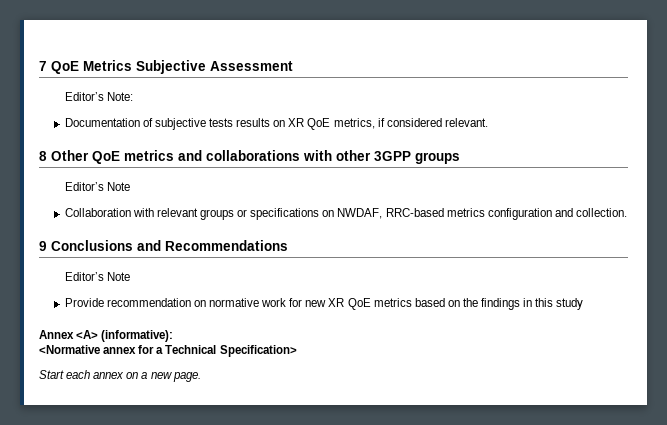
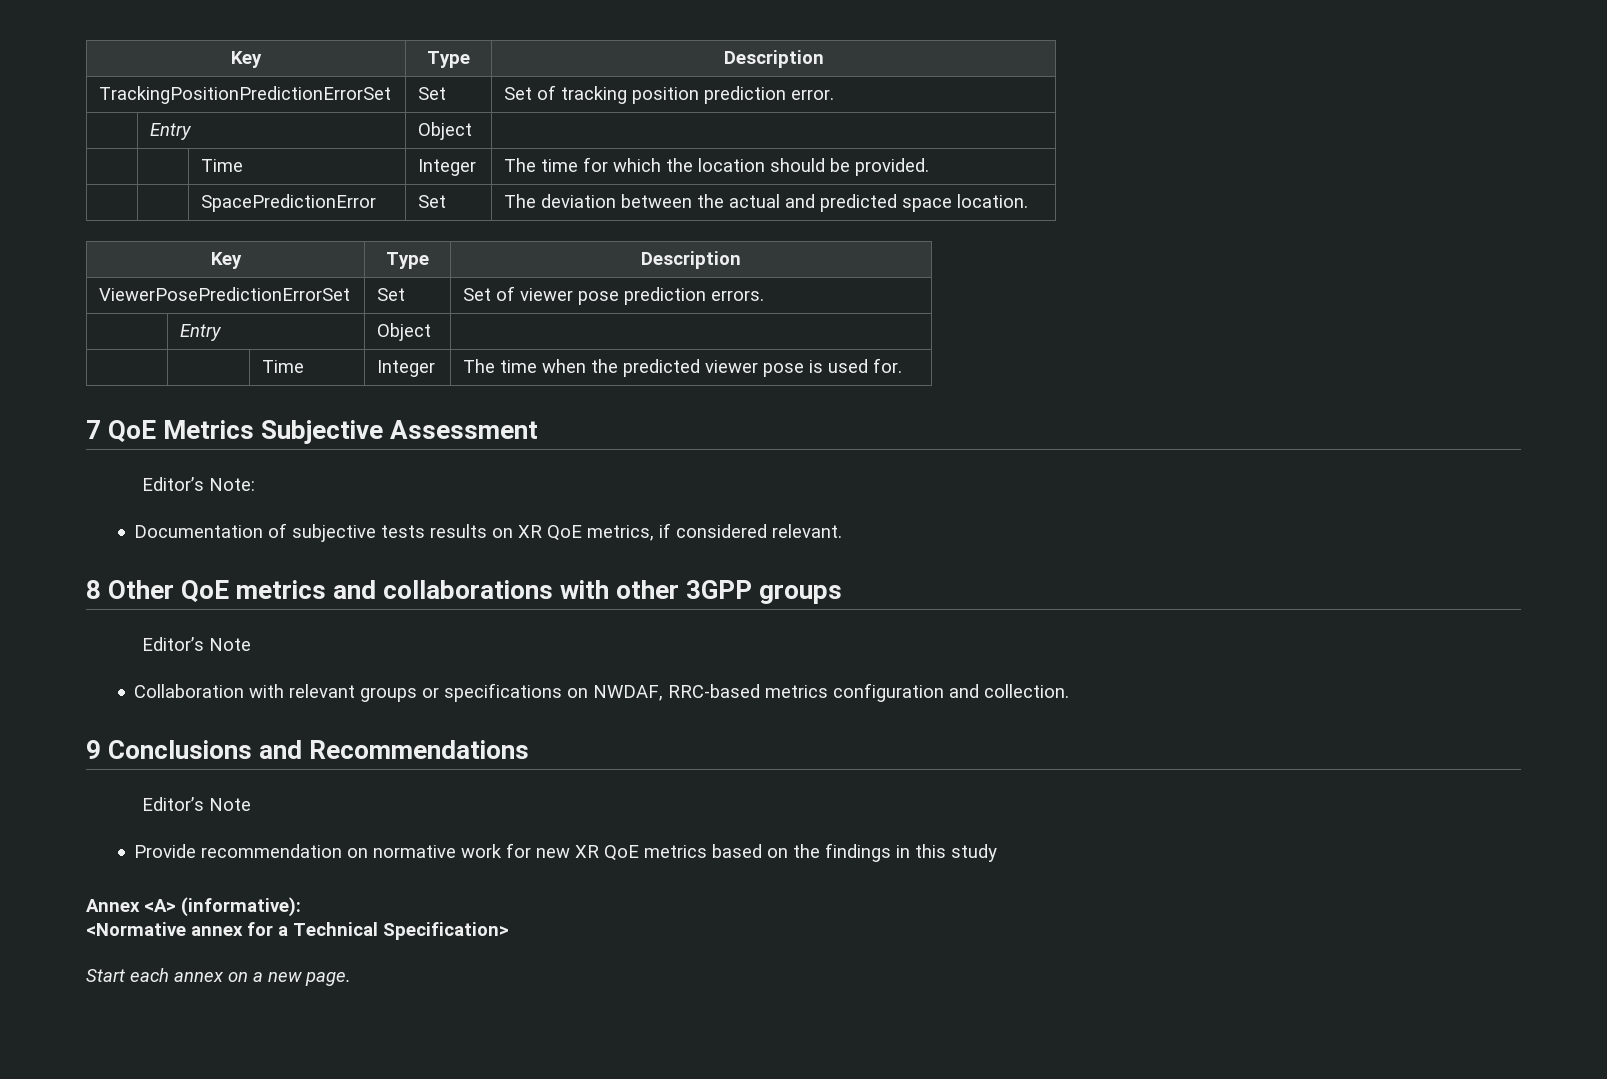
(39, 66) none -> [231,51,262,68] [427,51,470,68] [723,50,824,68] [99,86,392,104] [418,87,447,100] [504,85,835,104] [150,123,193,140] [418,122,473,140] [201,159,244,172] [418,159,477,176] [504,157,930,176] [201,194,377,212] [418,195,447,208] [504,194,1029,212] [210,252,242,269] [386,252,429,269] [641,251,741,269] [99,287,351,301] [377,288,406,301] [463,286,765,305] [180,324,223,341] [377,323,432,341] [262,360,305,373] [377,360,436,377] [463,358,903,377] Key | Type | Description // TrackingPositionPredictionErrorSet | Set | Set of tracking position prediction error. // | Entry | Object | // | | Time | Integer | The time for which the location should be provided. // | | SpacePredictionError | Set | The deviation between the actual and predicted space location. // Key | Type | Description // ViewerPosePredictionErrorSet | Set | Set of viewer pose prediction errors. // | Entry | Object | // | | Time | Integer | The time when the predicted viewer pose is used for. //

